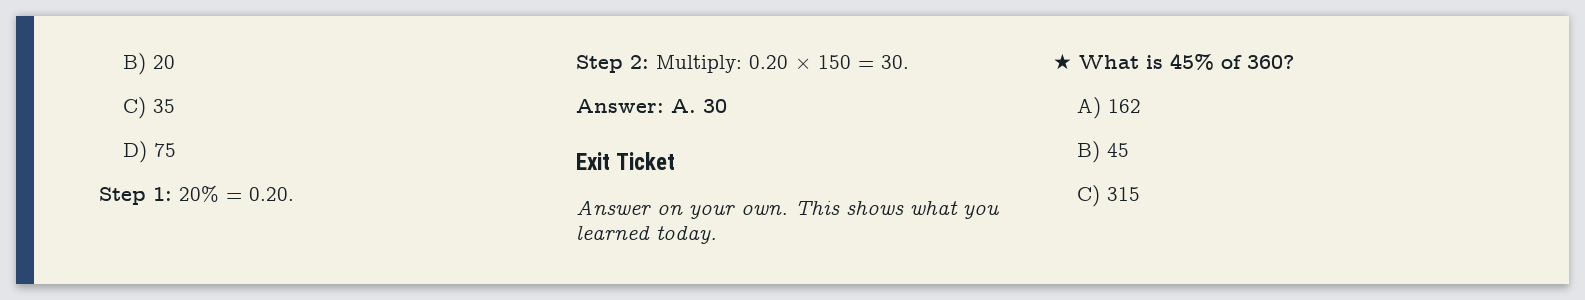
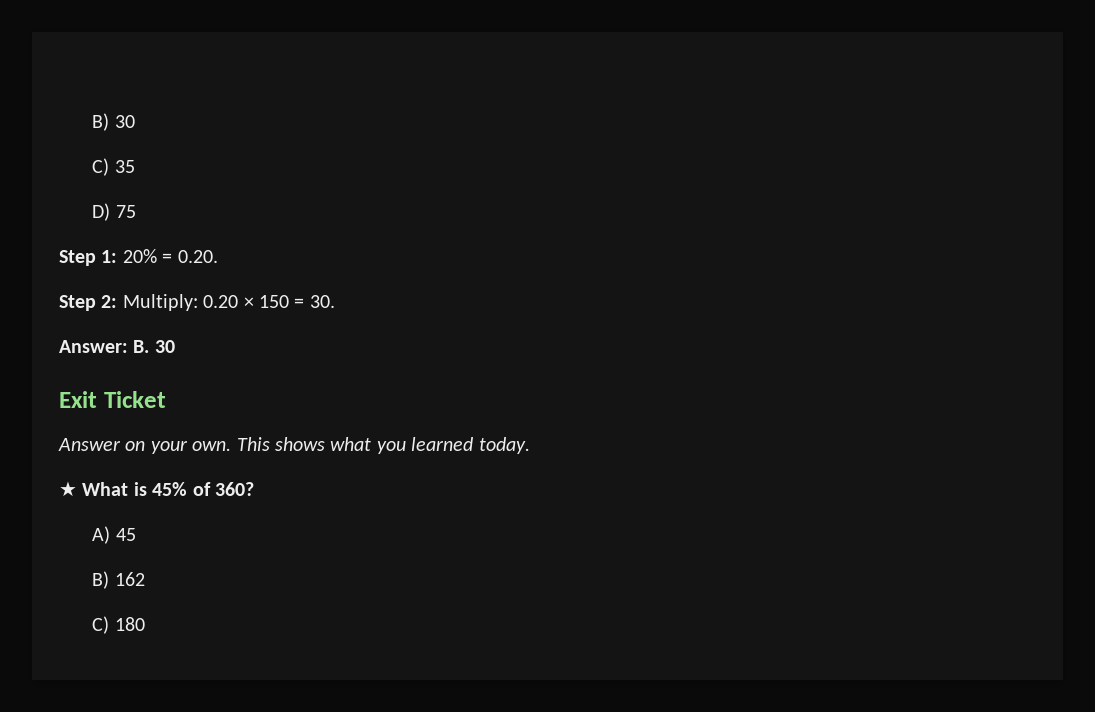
[122,53,175,75] B) 20 -> [92,113,135,131] B) 30
[671,99,696,113] A. -> [133,340,150,353] B.
(1101, 108) none -> [115,528,136,541] [92,571,110,589] 45 // B)
[1076,141,1129,163] [1076,185,1140,207] // B) 45 // C) 315 -> [92,616,145,634] // C) 180

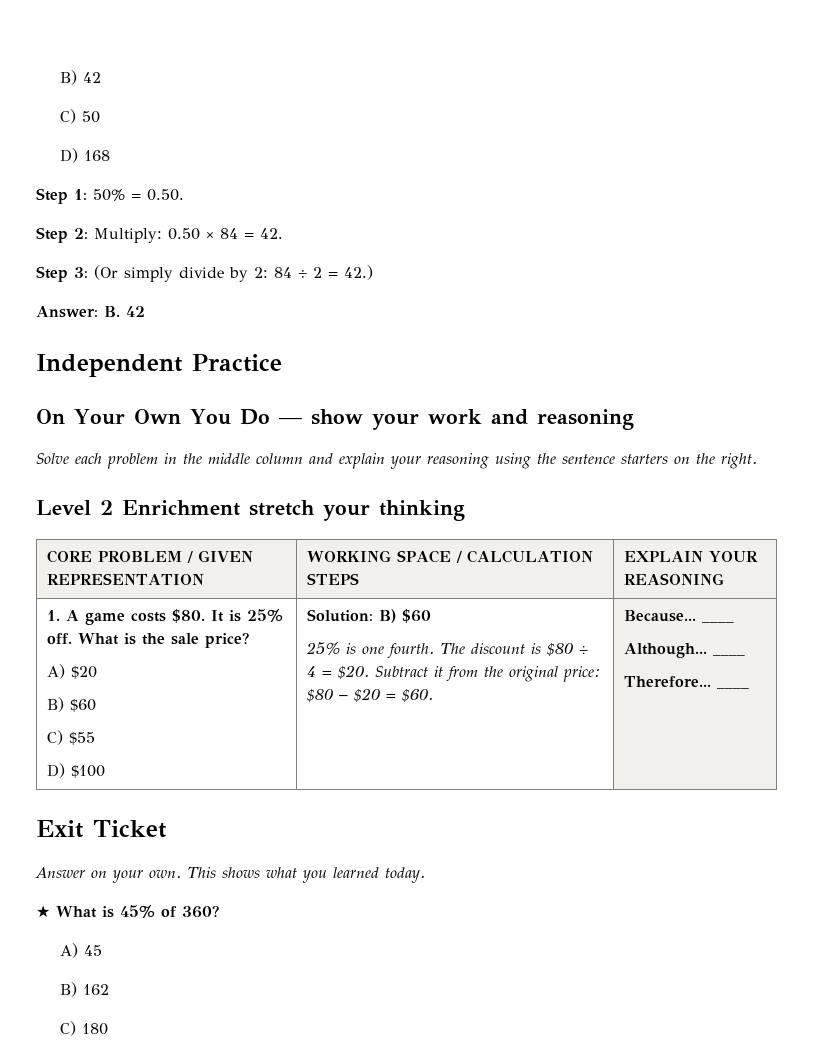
[92,113,135,131] [92,158,135,176] [92,203,136,221] B) 30 // C) 35 // D) 75 -> [59,70,101,85] [59,109,100,124] [59,148,110,163] B) 42 // C) 50 // D) 168
[122,249,218,263] 20% = 0.20. -> [93,189,184,201] 50% = 0.50.
[203,295,335,308] [59,340,175,353] 0.20 × 150 = 30. // Answer: B. 30 -> [168,228,283,240] [36,265,373,282] [36,306,145,318] [36,354,282,377] [36,409,634,430] [36,453,757,469] [36,500,465,521] [47,550,254,563] [47,573,205,585] [307,550,594,563] [307,573,360,585] [624,551,759,562] [624,573,725,585] [47,609,284,625] [47,632,250,648] [47,664,98,679] [47,697,97,712] [47,730,96,745] [47,763,106,778] [307,609,432,623] [306,642,589,658] [307,665,602,682] [307,688,434,702] [624,610,735,623] [624,643,746,658] [624,676,712,687] [717,687,750,689] 0.50 × 84 = 42. // Step 3: (Or simply divide by 2: 84 ÷ 2 = 42.) // Answer: B. 42 // Independent Practice // On Your Own You Do — show your work and reasoning // Solve each problem in the middle column and explain your reasoning using the sentence starters on the right. // Level 2 Enrichment stretch your thinking // CORE PROBLEM / GIVEN REPRESENTATION | WORKING SPACE / CALCULATION STEPS | EXPLAIN YOUR REASONING // 1. A game costs $80. It is 25% off. What is the sale price? // A) $20 // B) $60 // C) $55 // D) $100 | Solution: B) $60 // 25% is one fourth. The discount is $80 ÷ 4 = $20. Subtract it from the original price: $80 − $20 = $60. | Because... ____ // Although... ____ // Therefore... ____

